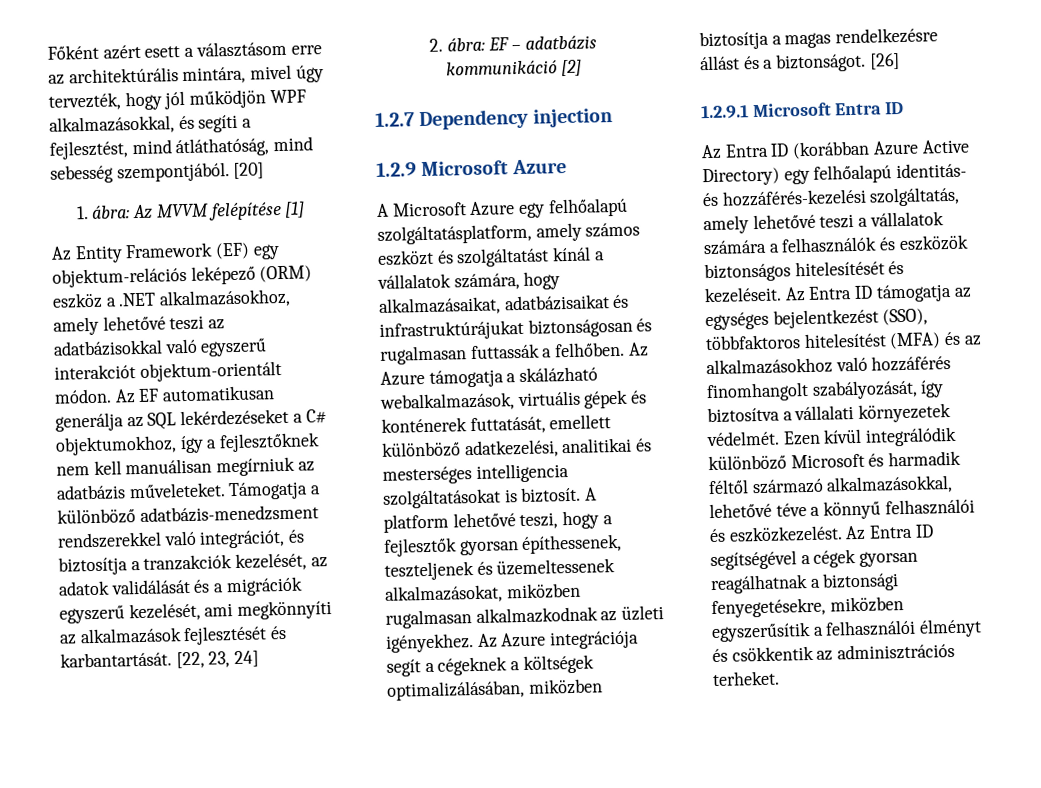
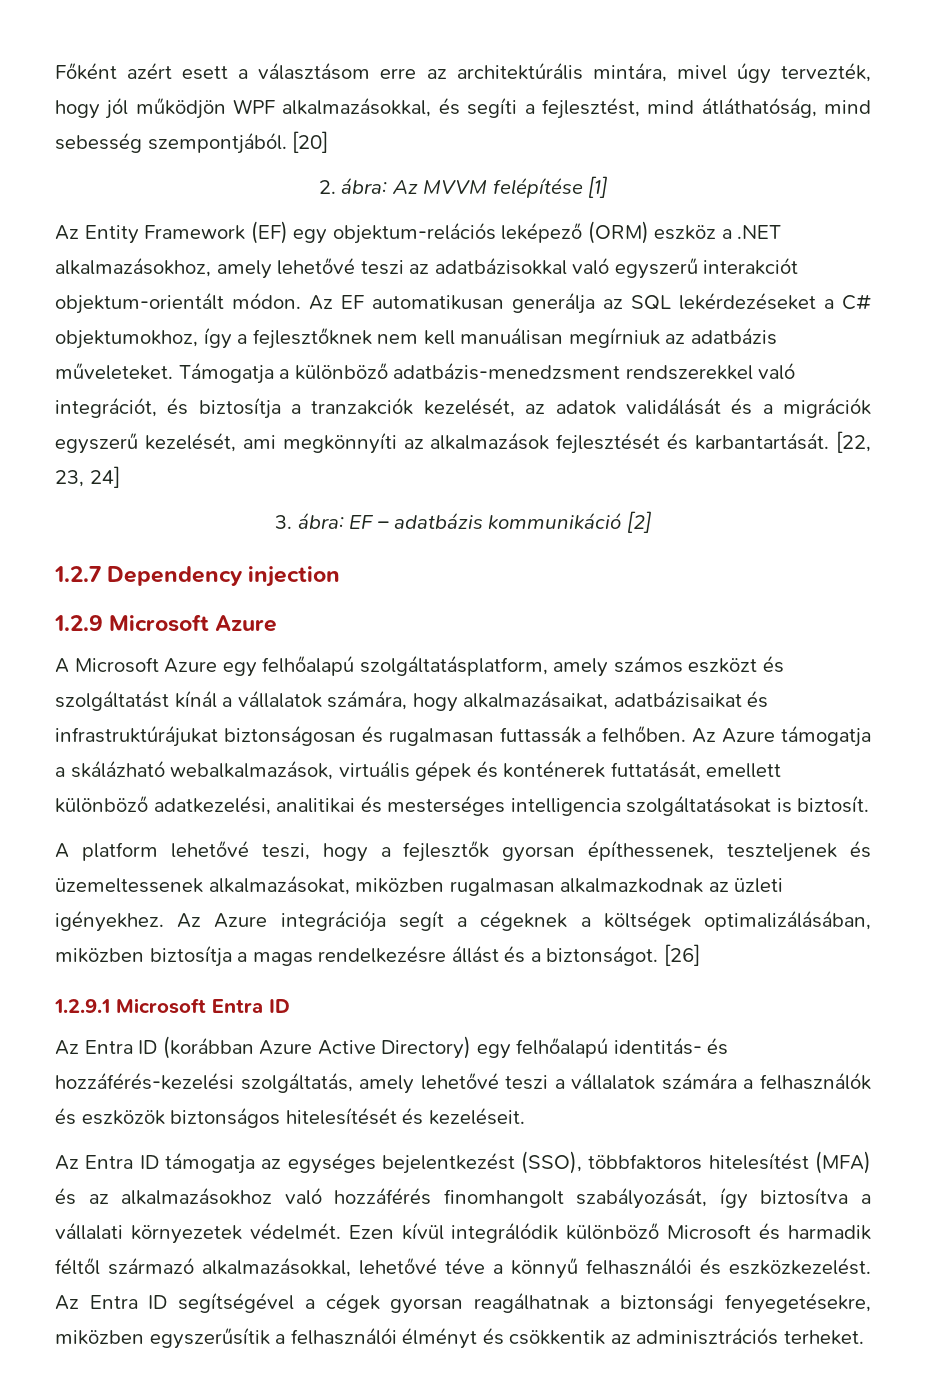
[75,206,89,220] 1. -> [318,180,336,194] 2.
[429,38,444,52] 2. -> [275,515,293,529] 3.
(582, 495) none -> (870, 804) //
(782, 295) none -> (525, 1116) //

